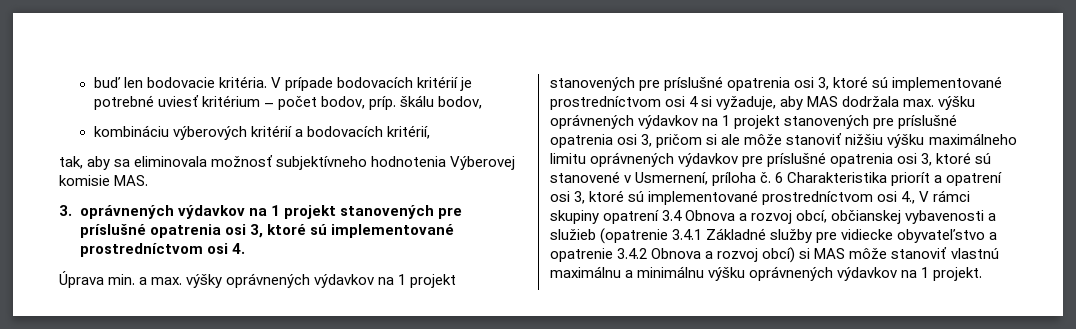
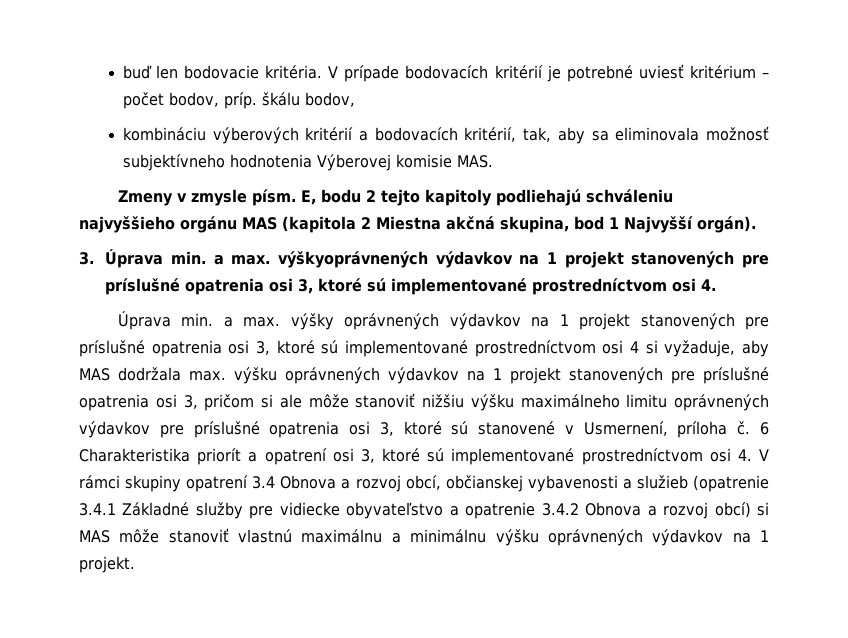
(430, 132) // -> (517, 134) none
[59,205,174,219] 3. oprávnených -> [117,189,673,206] [79,216,756,233] [79,249,428,268] Zmeny v zmysle písm. E, bodu 2 tejto kapitoly podliehajú schváleniu najvyššieho orgánu MAS (kapitola 2 Miestna akčná skupina, bod 1 Najvyšší orgán). // 3. Úprava min. a max. výškyoprávnených
[901,191,916,204] 4., -> [737,449,752,461] 4.

